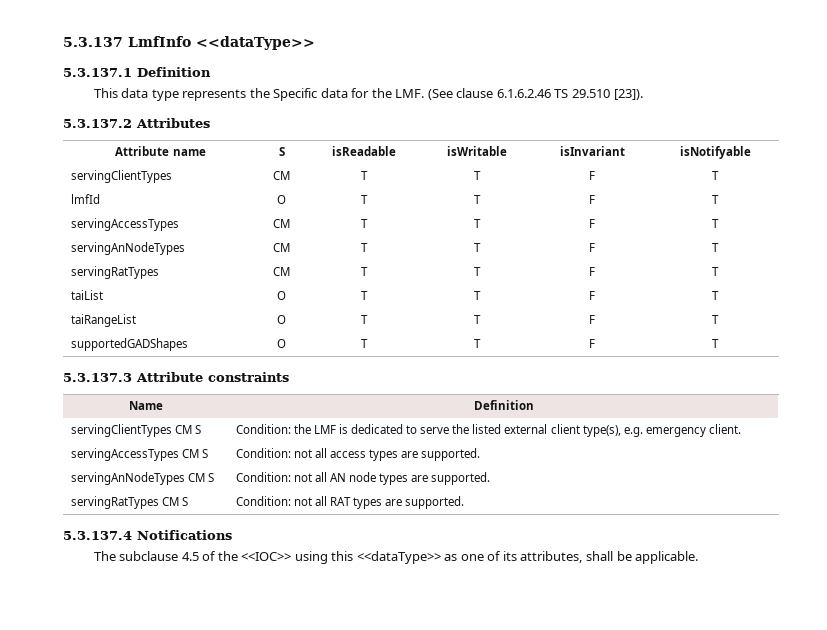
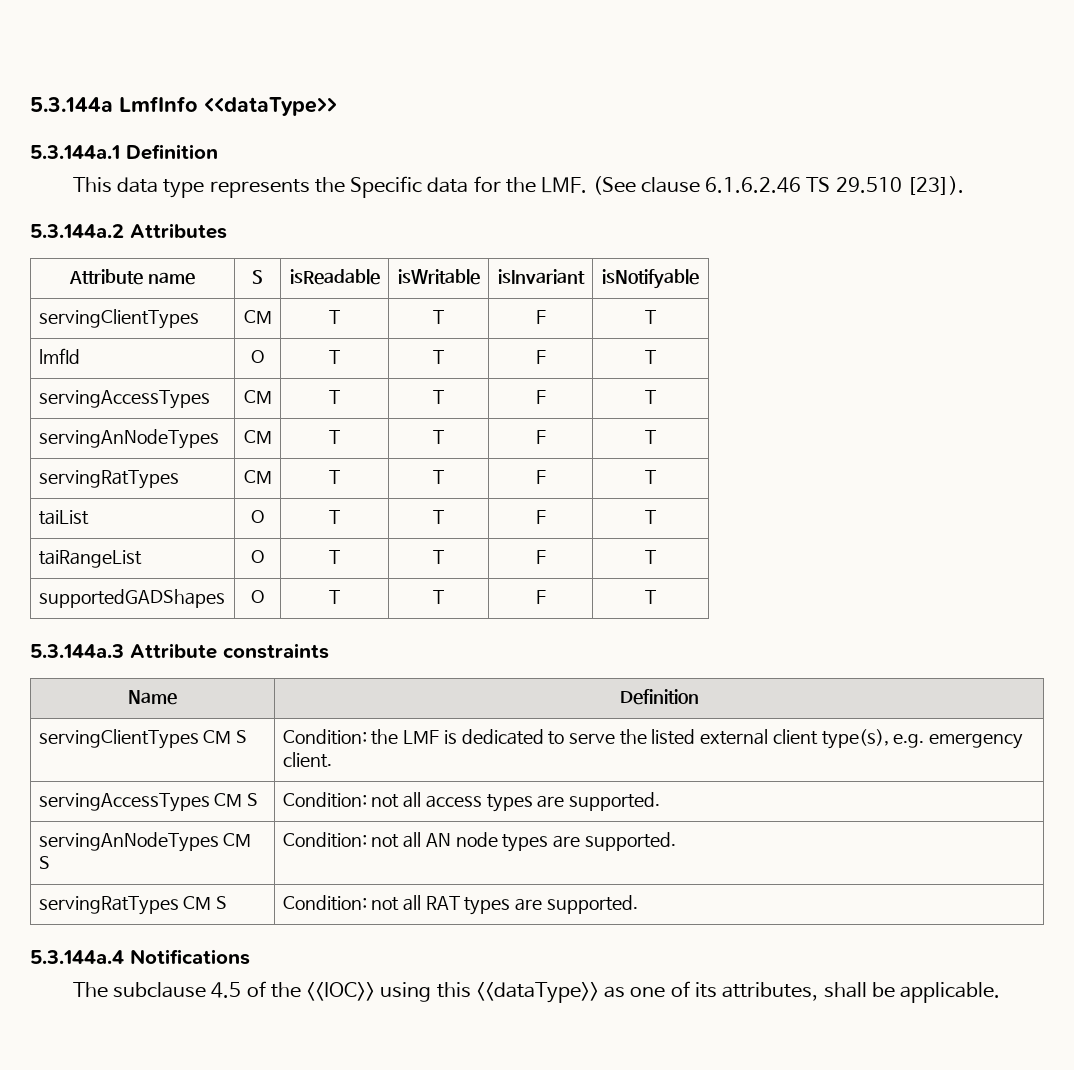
[63,37,123,47] 5.3.137 -> [30,97,113,112] 5.3.144a
[63,68,132,77] 5.3.137.1 -> [30,145,120,159] 5.3.144a.1
[63,119,132,128] 5.3.137.2 -> [30,224,124,238] 5.3.144a.2
[63,373,132,382] 5.3.137.3 -> [30,644,124,658] 5.3.144a.3
[63,531,132,540] 5.3.137.4 -> [30,950,124,964] 5.3.144a.4

